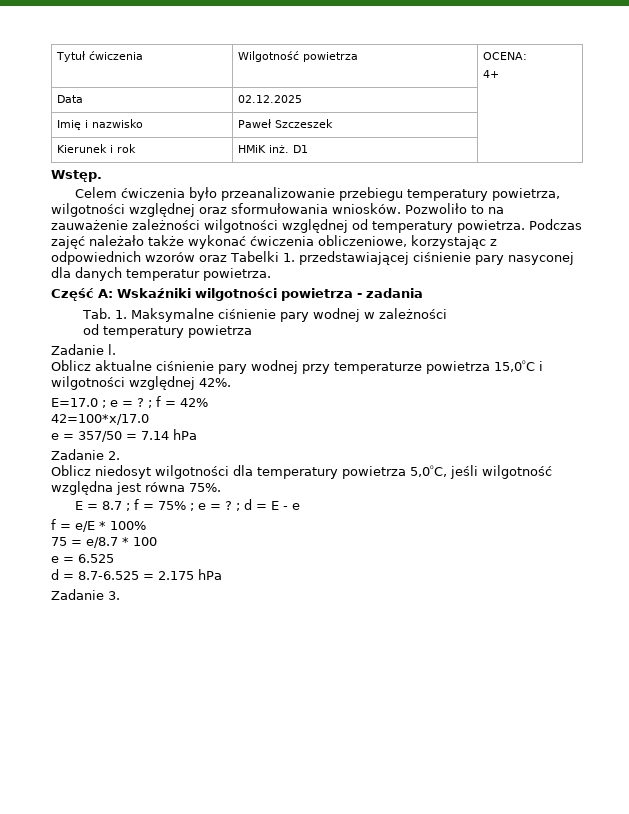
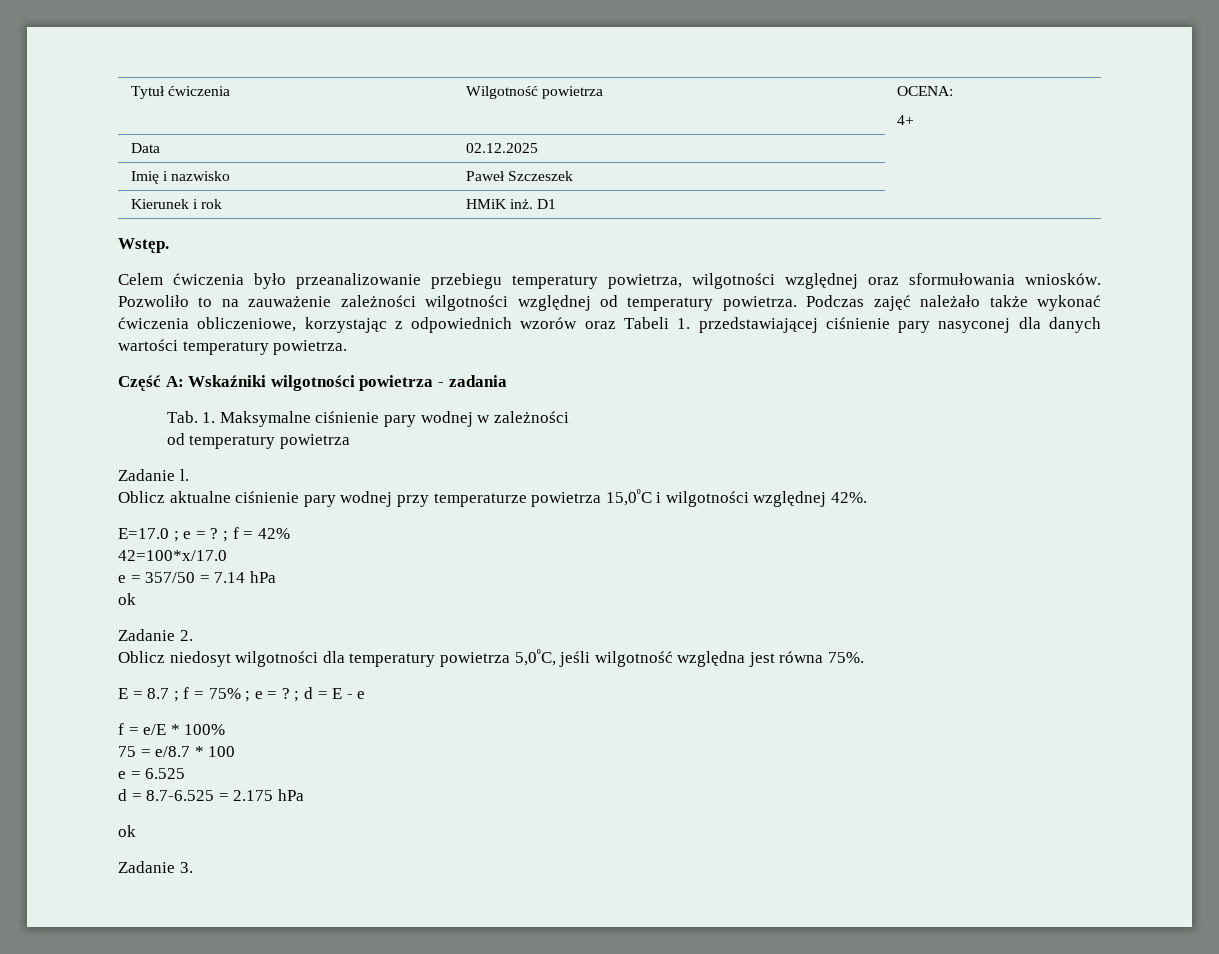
[230,251,279,262] Tabelki -> [624,317,669,329] Tabeli
[126,269,200,281] temperatur -> [118,339,269,355] wartości temperatury
(197, 434) none -> [118,593,136,605] // ok
(222, 574) none -> [118,825,136,837] // ok

